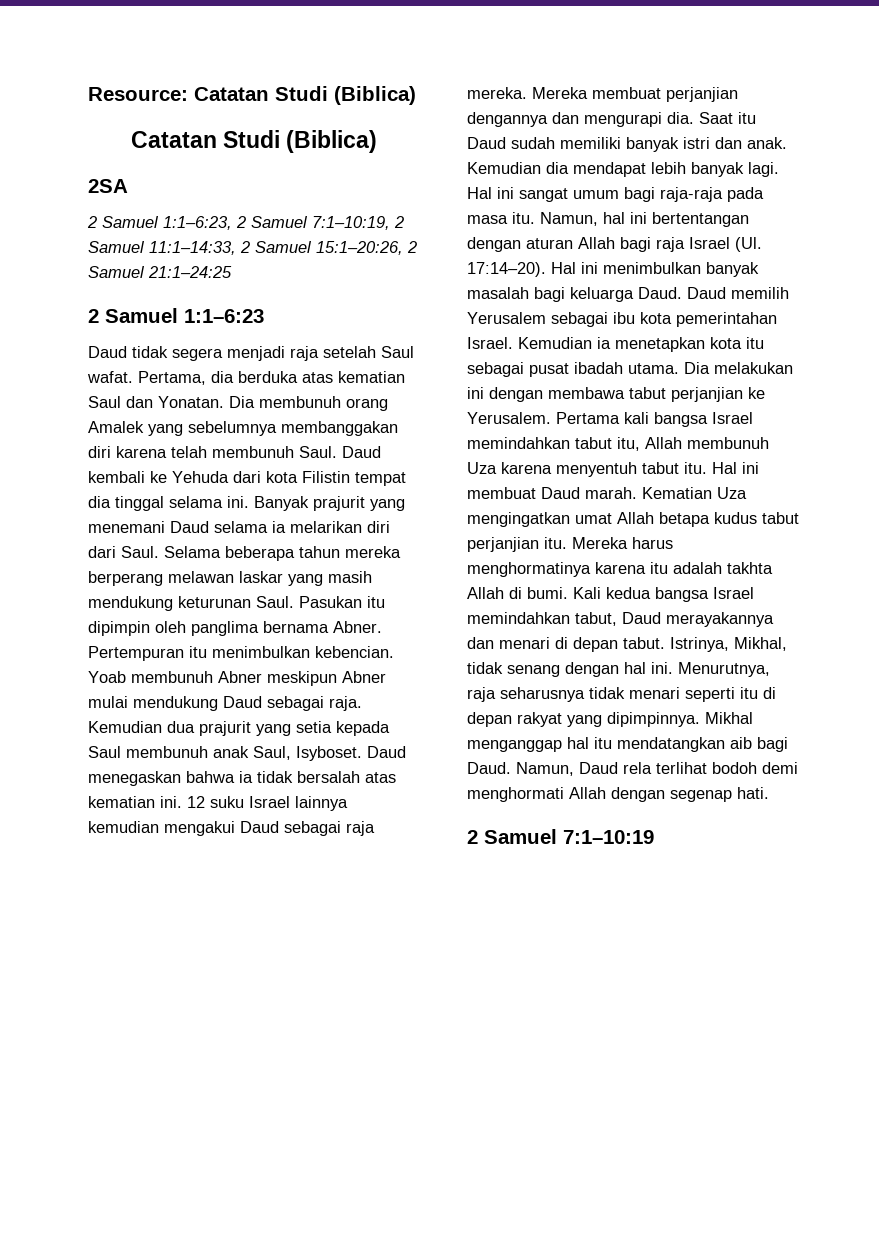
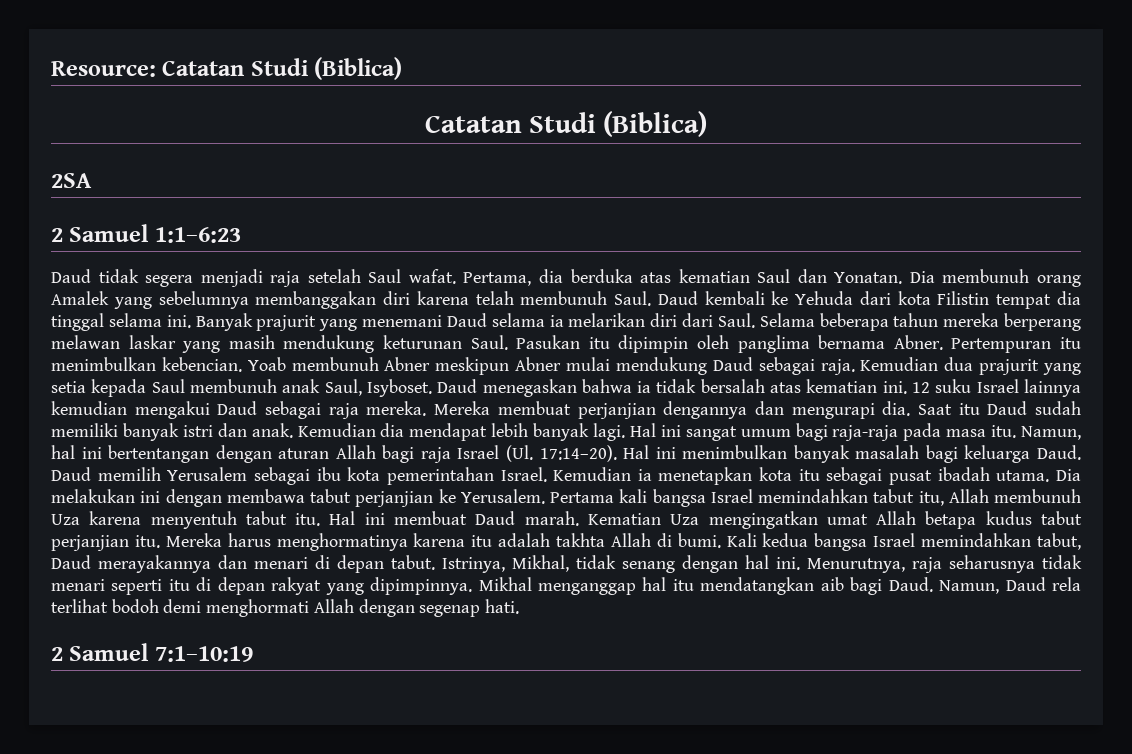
[87,216,404,230] [88,241,417,255] [88,266,232,278] // 2 Samuel 1:1–6:23, 2 Samuel 7:1–10:19, 2 Samuel 11:1–14:33, 2 Samuel 15:1–20:26, 2 Samuel 21:1–24:25 -> (92, 180) none

